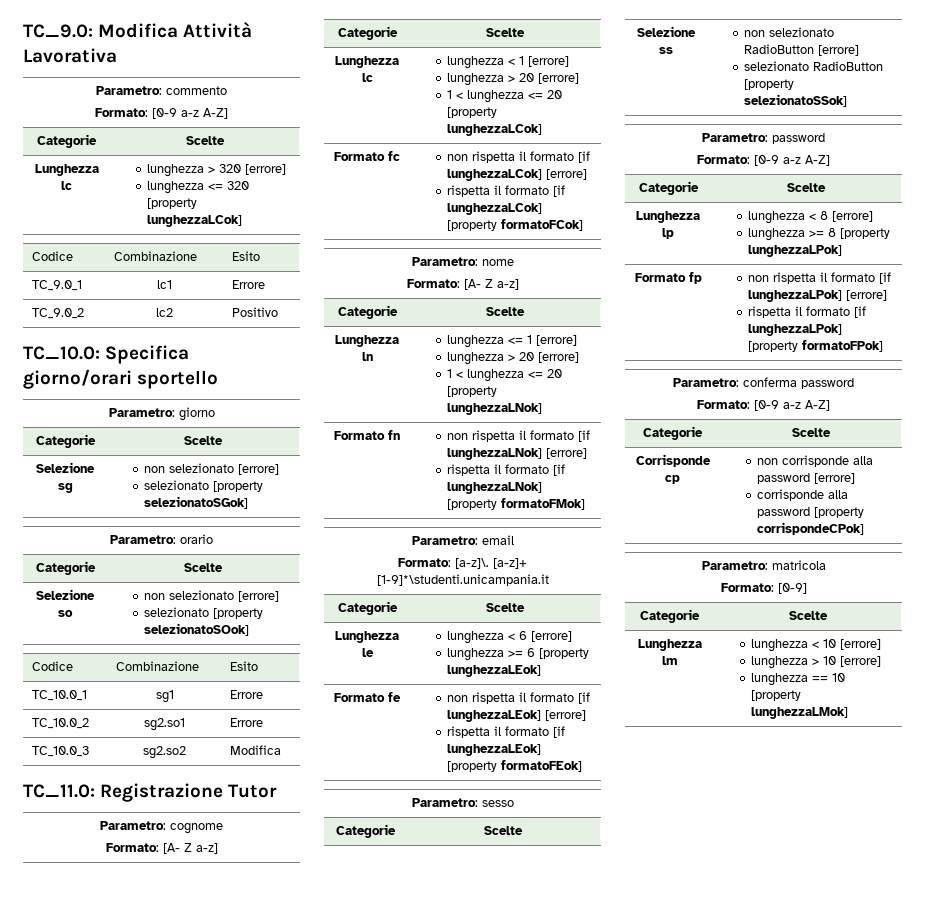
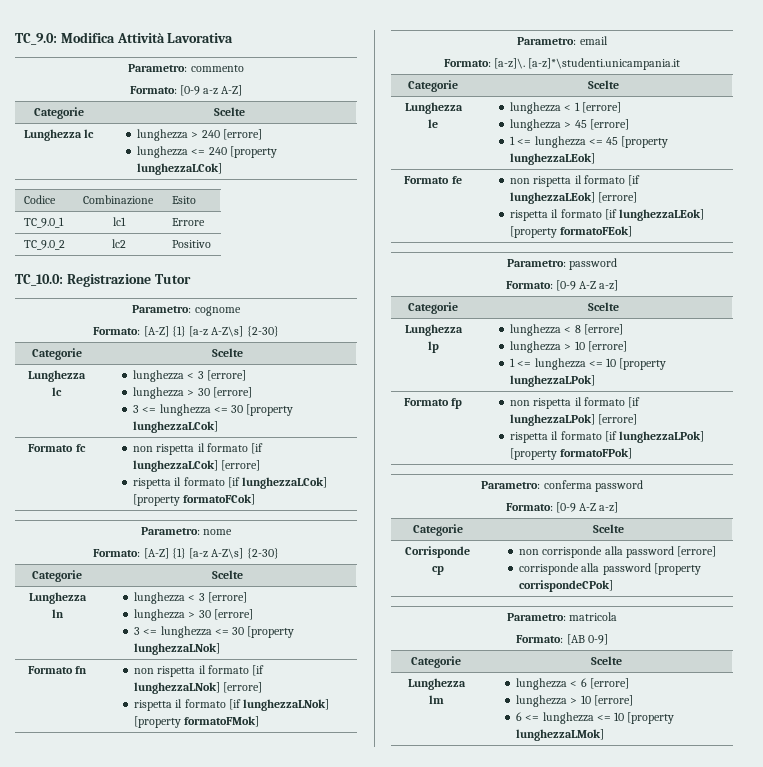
[219,164,242,173] 320 -> [201,130,220,138] 240
[227,181,250,190] 320 -> [208,147,227,155] 240
[105,345,190,364] [23,369,219,389] [108,407,215,421] [35,434,96,448] [184,436,223,445] [36,462,95,473] [57,483,73,493] [144,463,280,475] [144,480,264,492] [144,496,249,509] [110,534,213,544] [35,561,96,575] [184,563,223,572] [36,589,95,600] [58,610,73,617] [144,590,280,602] [144,607,264,619] [144,623,250,636] [31,661,73,671] [115,661,199,671] [229,661,258,671] [31,690,87,701] [155,690,174,703] [229,690,263,699] [31,718,89,729] [144,718,185,731] [229,718,263,727] [31,746,89,757] [143,746,186,759] [229,745,281,755] [23,784,95,798] Specifica giorno/orari sportello // Parametro: giorno // Categorie | Scelte // Selezione sg | non selezionato [errore] // selezionato [property selezionatoSGok] // Parametro: orario // Categorie | Scelte // Selezione so | non selezionato [errore] // selezionato [property selezionatoSOok] // Codice | Combinazione | Esito // TC_10.0_1 | sg1 | Errore // TC_10.0_2 | sg2.so1 | Errore // TC_10.0_3 | sg2.so2 | Modifica // TC_11.0: -> (63, 280) none
[162,843,218,854] [A- Z a-z] -> [143,326,279,337] [A-Z] {1} [a-z A-Z\s] {2-30}
[519,56,570,67] [447,73,580,86] [447,90,563,103] 1 [errore] // lunghezza > 20 [errore] // 1 < lunghezza <= 20 -> [197,370,246,381] [133,387,252,399] [133,404,244,416] 3 [errore] // lunghezza > 30 [errore] // 3 <= lunghezza <= 30
[463,279,519,290] [A- Z a-z] -> [143,548,279,559] [A-Z] {1} [a-z A-Z\s] {2-30}
[508,335,578,346] [447,352,580,365] [447,369,563,382] <= 1 [errore] // lunghezza > 20 [errore] // 1 < lunghezza <= 20 -> [188,592,247,603] [134,609,253,621] [134,626,245,638] < 3 [errore] // lunghezza > 30 [errore] // 3 <= lunghezza <= 30
[493,558,527,569] [376,574,549,586] [a-z]+ [1-9]*\studenti.unicampania.it -> [528,58,681,70] [a-z]*\studenti.unicampania.it
[519,631,573,642] [447,648,536,661] 6 [errore] // lunghezza >= 6 -> [574,102,621,113] [510,119,629,131] [510,136,619,148] 1 [errore] // lunghezza > 45 [errore] // 1 <= lunghezza <= 45
[411,798,514,807] [335,824,396,838] [484,826,523,835] [637,26,696,37] [659,47,673,54] [744,27,835,37] [744,44,860,56] [744,61,884,71] [744,79,795,90] [744,94,848,107] // Parametro: sesso // Categorie | Scelte // Selezione ss | non selezionato RadioButton [errore] // selezionato RadioButton [property selezionatoSSok] -> (633, 231) none
[783,155,830,166] a-z A-Z] -> [579,280,619,291] A-Z a-z]
[809,228,837,237] >= 8 -> [564,341,627,352] [510,358,617,370] > 10 [errore] // 1 <= lunghezza <= 10
[783,400,830,411] a-z A-Z] -> [579,502,619,513] A-Z a-z]
[777,583,807,594] [0-9] -> [566,634,608,645] [AB 0-9]
[823,639,882,650] [751,656,882,669] [751,673,829,686] 10 [errore] // lunghezza > 10 [errore] // lunghezza == -> [580,678,629,689] [516,695,633,707] [516,712,611,724] 6 [errore] // lunghezza > 10 [errore] // 6 <= lunghezza <=

